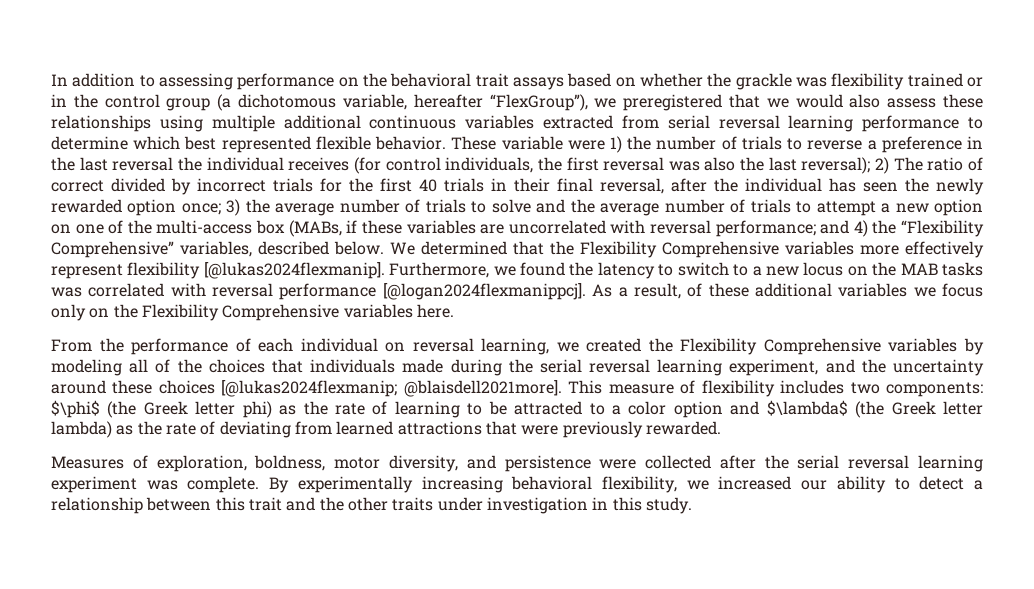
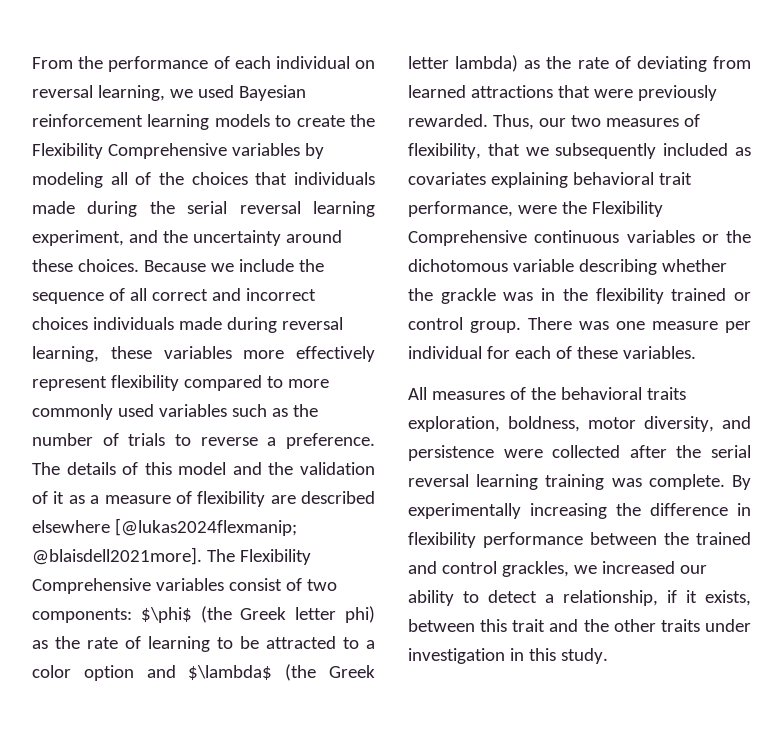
[51,73,984,90] [51,94,983,111] [51,115,984,132] [51,136,983,153] [51,157,983,174] [51,178,984,195] [51,199,984,216] [51,220,984,237] [51,241,984,258] [51,262,983,279] [51,283,984,300] [51,304,454,321] In addition to assessing performance on the behavioral trait assays based on whether the grackle was flexibility trained or in the control group (a dichotomous variable, hereafter “FlexGroup”), we preregistered that we would also assess these relationships using multiple additional continuous variables extracted from serial reversal learning performance to determine which best represented flexible behavior. These variable were 1) the number of trials to reverse a preference in the last reversal the individual receives (for control individuals, the first reversal was also the last reversal); 2) The ratio of correct divided by incorrect trials for the first 40 trials in their final reversal, after the individual has seen the newly rewarded option once; 3) the average number of trials to solve and the average number of trials to attempt a new option on one of the multi-access box (MABs, if these variables are uncorrelated with reversal performance; and 4) the “Flexibility Comprehensive” variables, described below. We determined that the Flexibility Comprehensive variables more effectively represent flexibility [@lukas2024flexmanip]. Furthermore, we found the latency to switch to a new locus on the MAB tasks was correlated with reversal performance [@logan2024flexmanippcj]. As a result, of these additional variables we focus only on the Flexibility Comprehensive variables here. // -> (32, 63) none
[586,338,642,352] created -> [197,85,306,101] [32,114,345,130] used Bayesian reinforcement learning models to create
[158,380,845,397] choices [@lukas2024flexmanip; @blaisdell2021more]. This measure of flexibility includes -> [77,259,324,272] [32,288,316,304] [32,317,343,333] [32,346,375,362] [32,375,329,391] [32,404,318,420] [32,433,375,449] [32,462,375,475] [32,491,375,507] [32,518,297,536] [32,547,311,565] [32,578,302,594] choices. Because we include the sequence of all correct and incorrect choices individuals made during reversal learning, these variables more effectively represent flexibility compared to more commonly used variables such as the number of trials to reverse a preference. The details of this model and the validation of it as a measure of flexibility are described elsewhere [@lukas2024flexmanip; @blaisdell2021more]. The Flexibility Comprehensive variables consist of
[51,455,148,469] // Measures of -> [492,114,700,130] [408,143,751,159] [408,172,692,188] [408,201,663,217] [408,230,751,246] [408,259,727,275] [408,288,751,304] [408,317,751,333] [408,346,696,359] [408,387,686,400] Thus, our two measures of flexibility, that we subsequently included as covariates explaining behavioral trait performance, were the Flexibility Comprehensive continuous variables or the dichotomous variable describing whether the grackle was in the flexibility trained or control group. There was one measure per individual for each of these variables. // All measures of the behavioral traits
[51,476,137,493] experiment -> [545,474,605,490] training
[511,476,677,493] behavioral flexibility, -> [616,503,751,516] [408,532,751,548] [408,561,569,577] the difference in flexibility performance between the trained and control grackles,
[51,497,143,514] relationship -> [563,590,751,606] relationship, if it exists,

